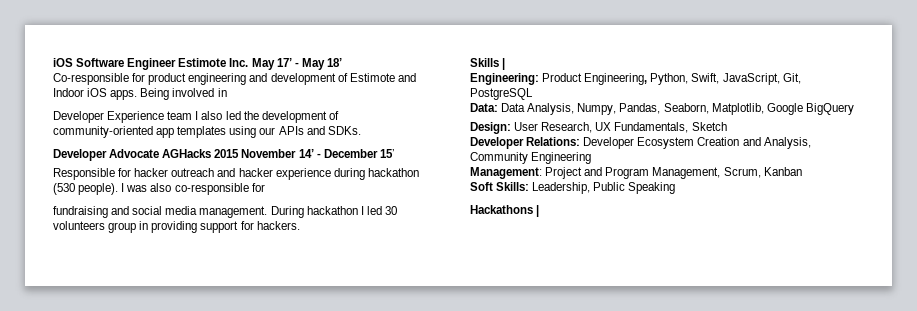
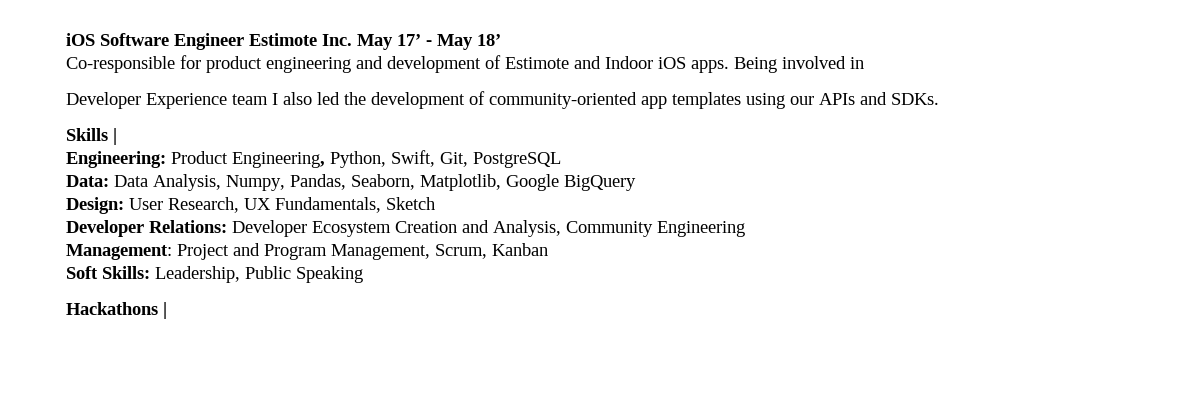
[53,149,395,161] [53,168,419,180] [53,183,265,195] [53,206,397,218] [53,221,300,233] // Developer Advocate AGHacks 2015 November 14’ - December 15’ // Responsible for hacker outreach and hacker experience during hackathon (530 people). I was also co-responsible for // fundraising and social media management. During hackathon I led 30 volunteers group in providing support for hackers. -> (939, 99) none
[722,73,780,85] JavaScript, -> (435, 158) none

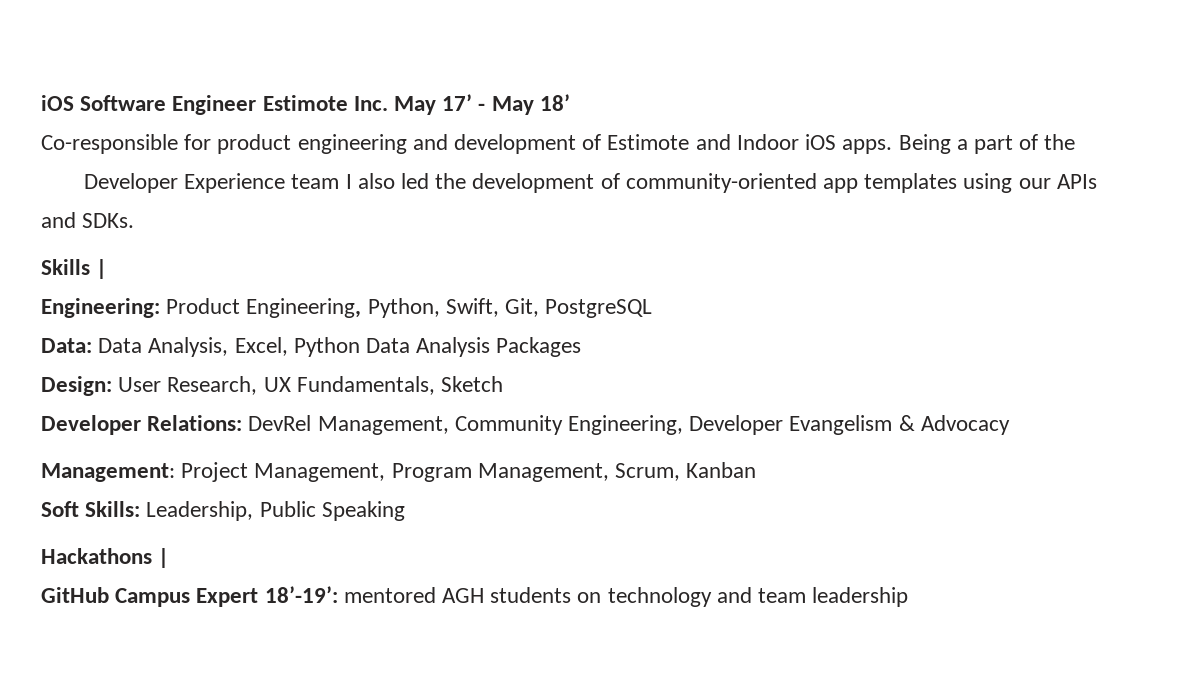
[782,56,864,69] involved in -> [956,134,1076,154] a part of the
[226,174,636,191] Numpy, Pandas, Seaborn, Matplotlib, Google BigQuery -> [234,337,582,357] Excel, Python Data Analysis Packages
[232,220,745,237] Developer Ecosystem Creation and Analysis, Community Engineering -> [248,415,1010,435] DevRel Management, Community Engineering, Developer Evangelism & Advocacy
[233,243,260,256] and -> [254,463,386,482] Management,
(167, 310) none -> [41,586,909,607] // GitHub Campus Expert 18’-19’: mentored AGH students on technology and team leadership

